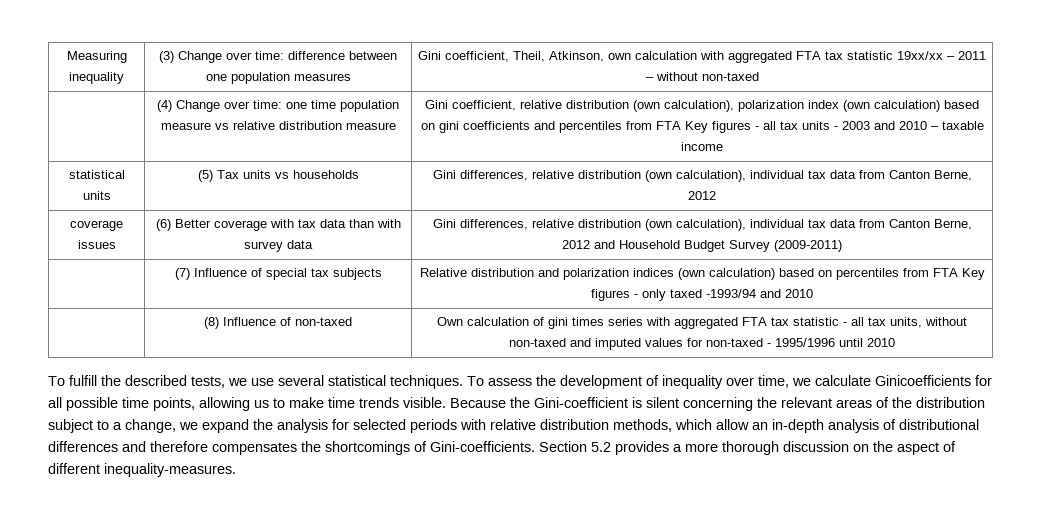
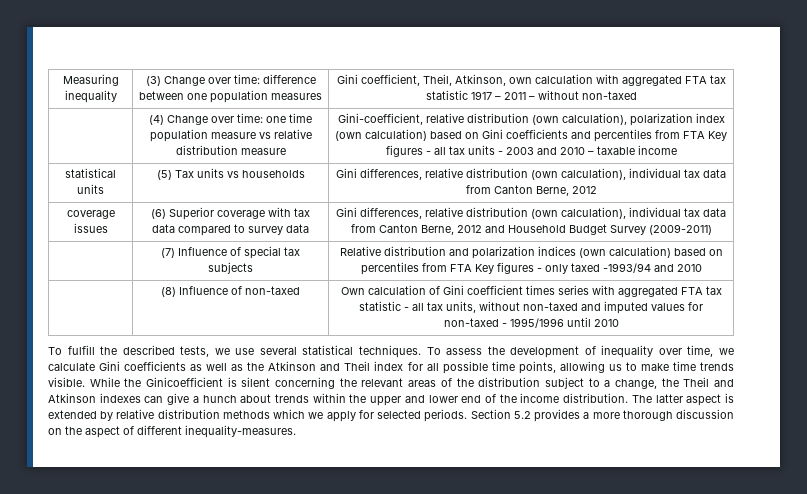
[897,51,944,60] 19xx/xx -> [470,91,492,100] 1917
[425,100,516,111] Gini coefficient, -> [337,113,423,125] Gini-coefficient,
[438,121,459,133] gini -> [482,129,503,139] Gini
[174,219,211,228] Better -> [169,207,214,220] Superior
[348,219,401,228] than with -> [178,224,245,236] compared to
[548,317,568,329] gini -> [442,285,523,295] Gini coefficient
[875,375,971,386] Ginicoefficients -> [99,361,404,371] Gini coefficients as well as the Atkinson and Theil index
[450,397,628,408] Because the Gini-coefficient -> [89,377,224,387] While the Ginicoefficient
[179,419,979,433] [48,441,535,455] we expand the analysis for selected periods with relative distribution methods, which allow an in-depth analysis of distributional differences and therefore compensates the shortcomings of Gini-coefficients. -> [661,377,735,387] [48,393,734,406] [48,409,468,422] the Theil and Atkinson indexes can give a hunch about trends within the upper and lower end of the income distribution. The latter aspect is extended by relative distribution methods which we apply for selected periods.

